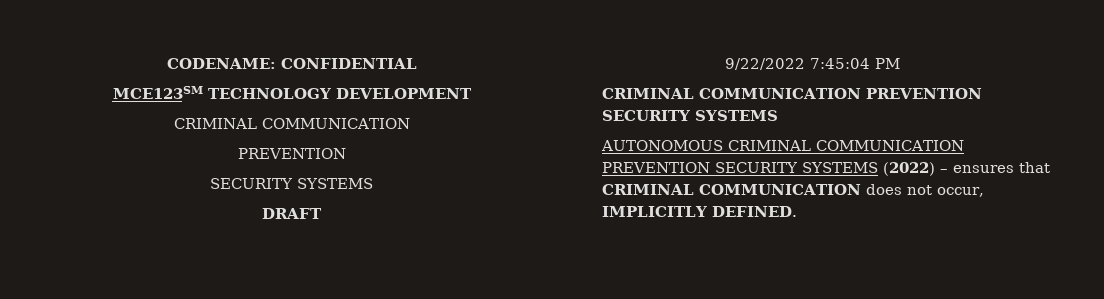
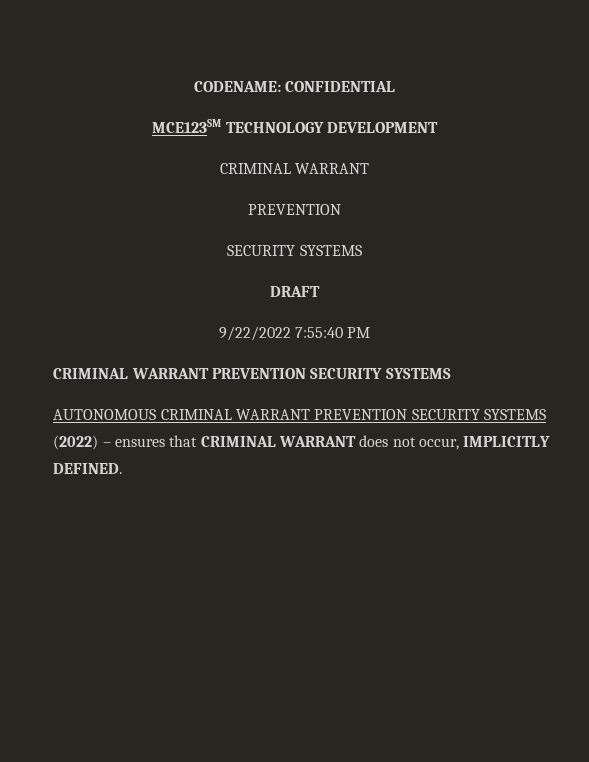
[261,118,410,129] COMMUNICATION -> [295,163,370,174] WARRANT
[810,58,870,69] 7:45:04 -> [295,327,343,338] 7:55:40
[698,88,861,99] COMMUNICATION -> [131,368,209,379] WARRANT
[815,140,964,151] COMMUNICATION -> [235,409,310,420] WARRANT
[698,184,861,195] COMMUNICATION -> [278,436,356,447] WARRANT

